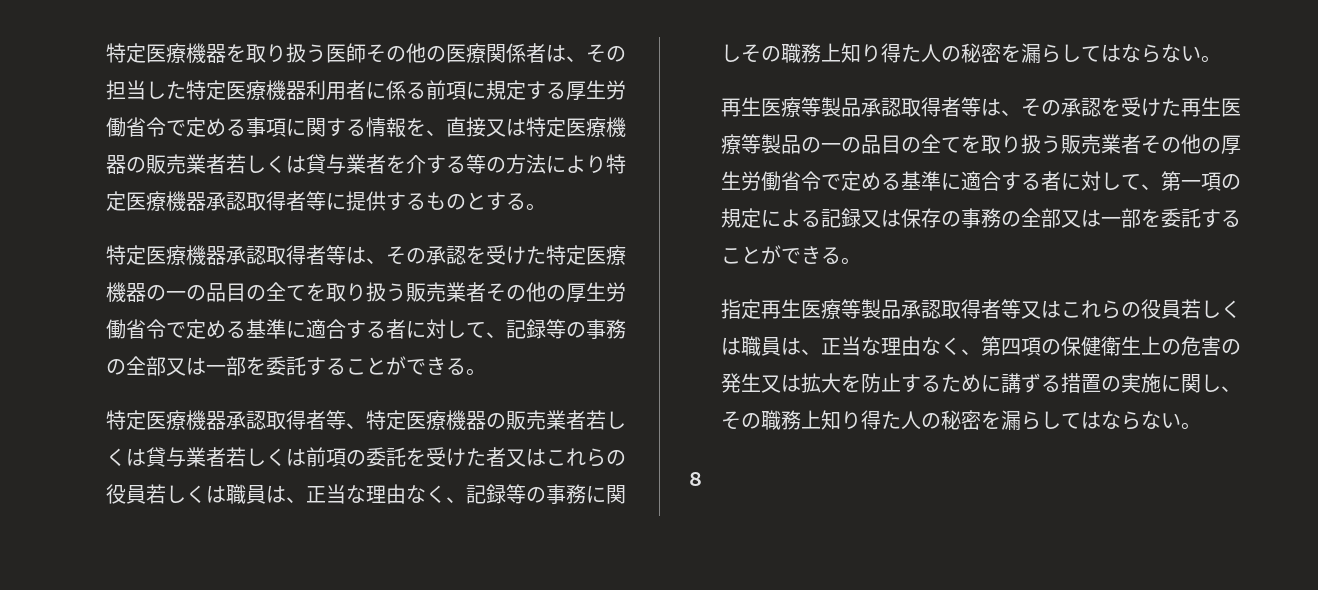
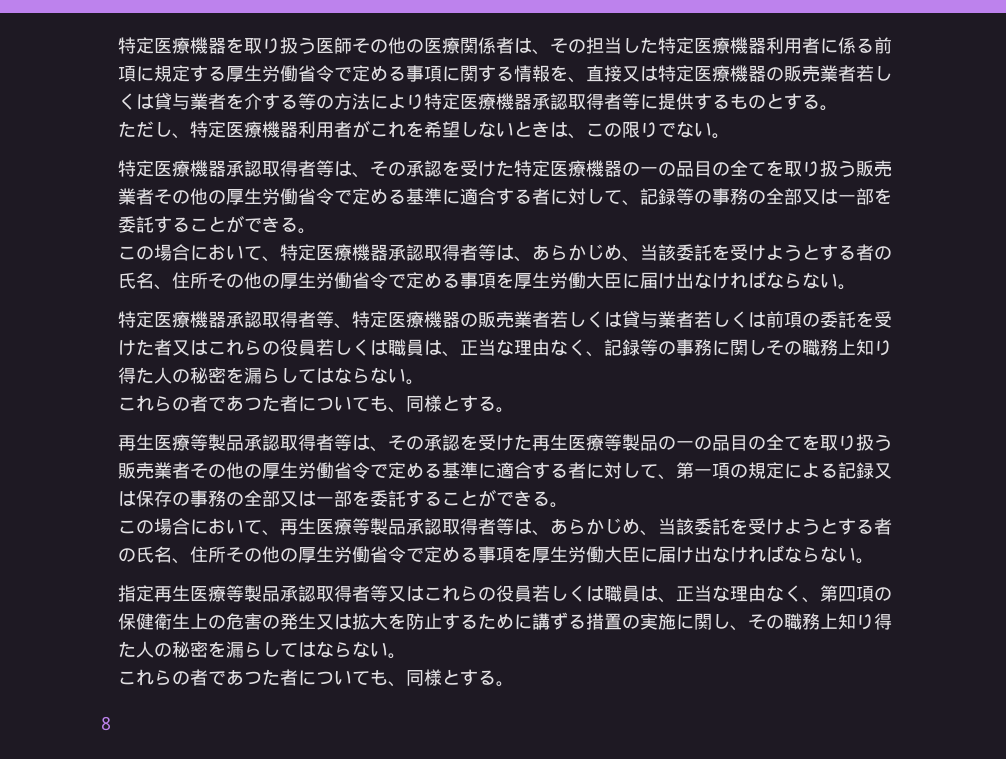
(547, 207) none -> [118,120,731,139] // ただし、特定医療機器利用者がこれを希望しないときは、この限りでない。
(487, 372) none -> [118,244,893,262] [118,271,857,290] // この場合において、特定医療機器承認取得者等は、あらかじめ、当該委託を受けようとする者の氏名、住所その他の厚生労働省令で定める事項を厚生労働大臣に届け出なければならない。
(1222, 59) none -> [118,395,515,413] // これらの者であつた者についても、同様とする。
(862, 261) none -> [118,518,893,536] [118,545,875,564] // この場合において、再生医療等製品承認取得者等は、あらかじめ、当該委託を受けようとする者の氏名、住所その他の厚生労働省令で定める事項を厚生労働大臣に届け出なければならない。
(1202, 426) none -> [118,669,515,687] // これらの者であつた者についても、同様とする。

